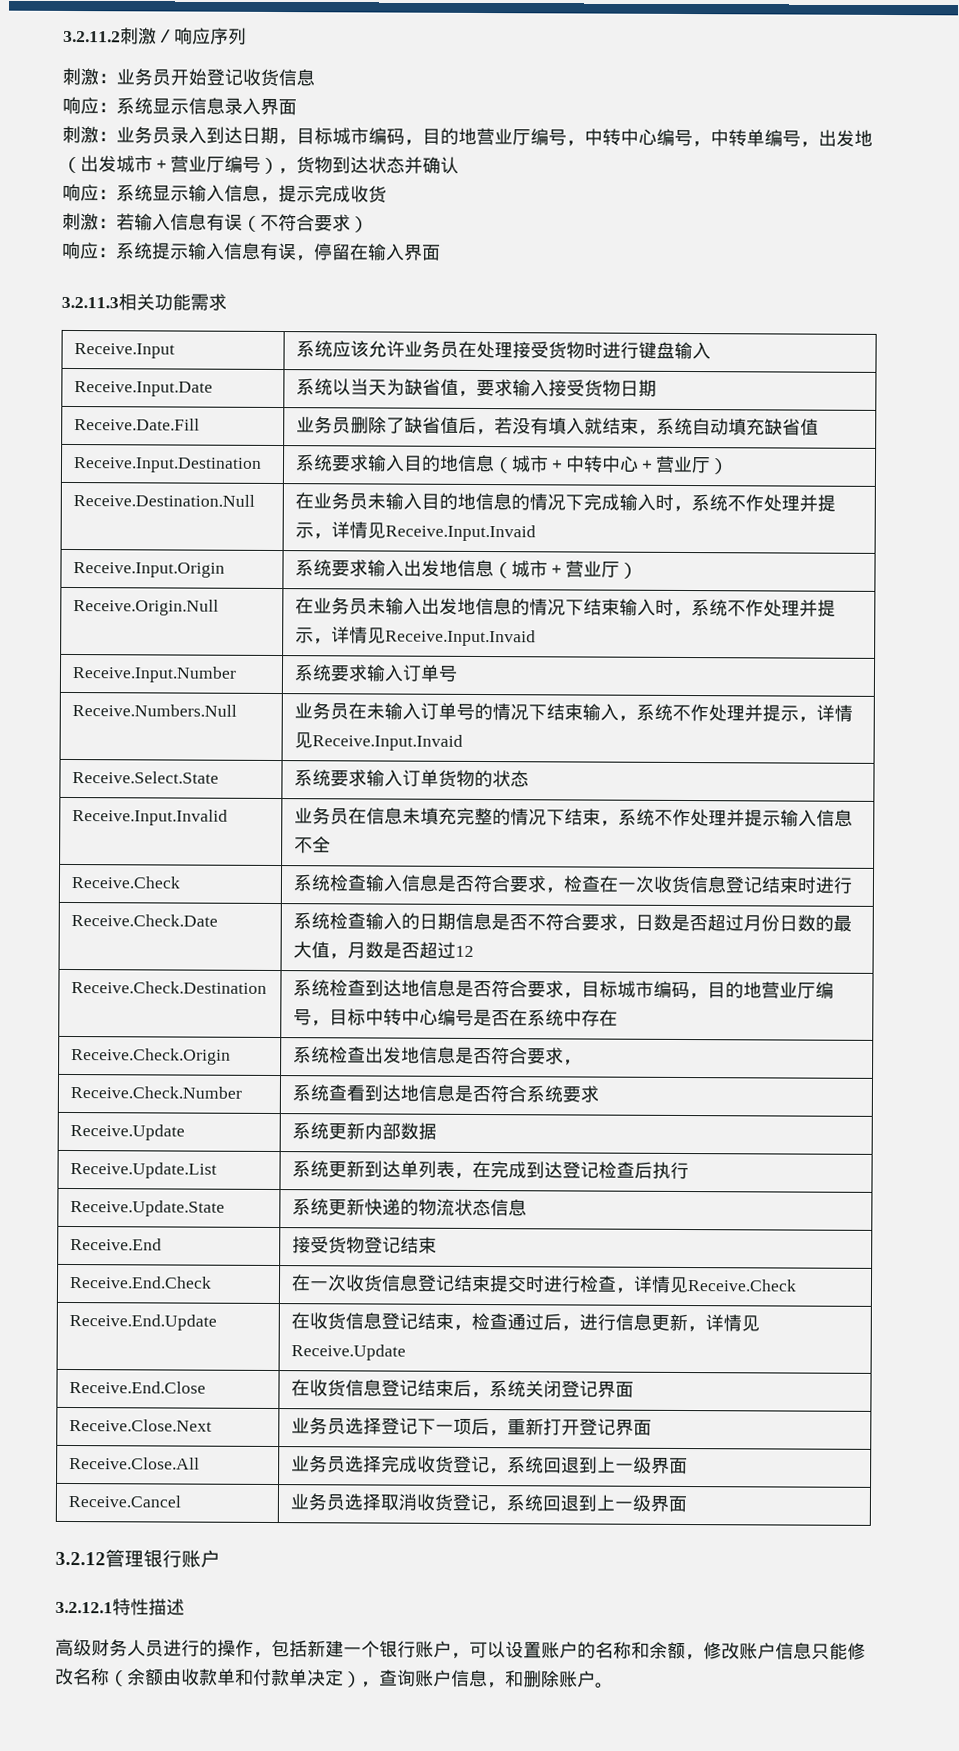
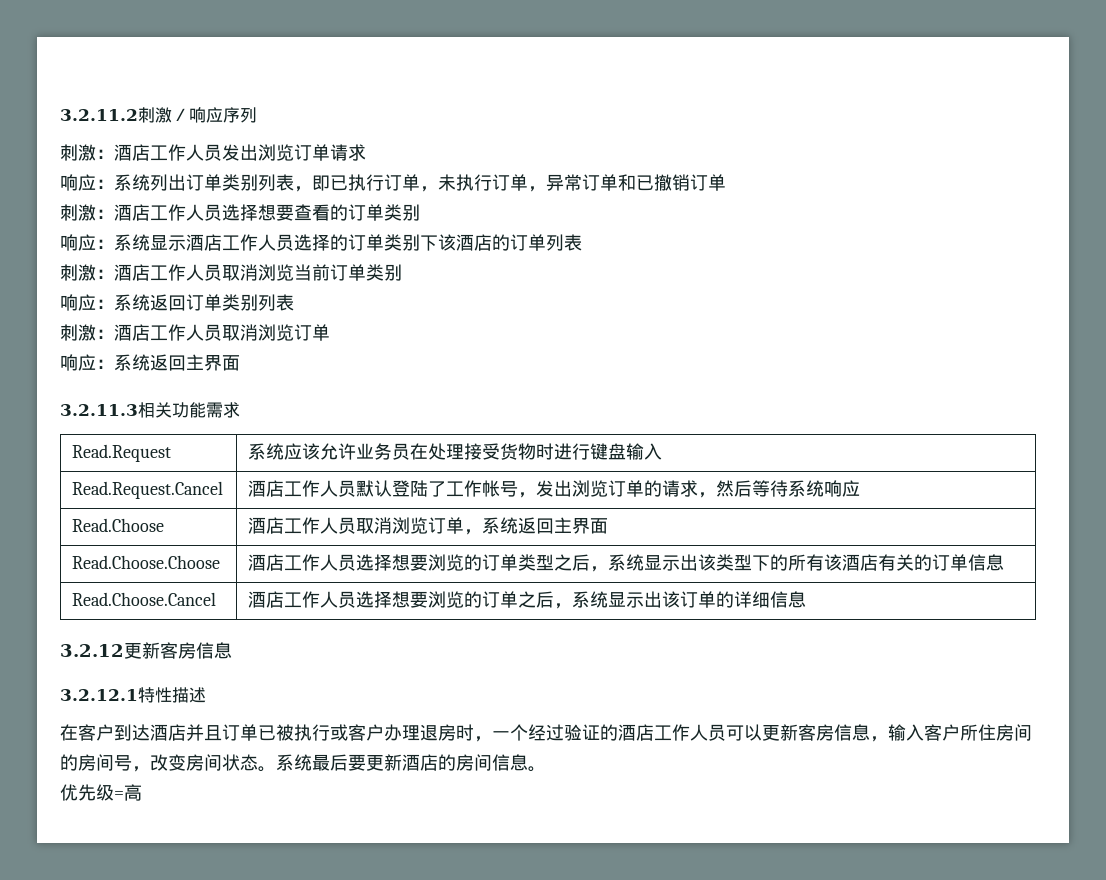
[116,68,315,87] [62,96,297,116] [62,125,873,148] [62,155,459,175] [62,183,387,204] [62,212,369,233] [62,241,405,262] 业务员开始登记收货信息 // 响应：系统显示信息录入界面 // 刺激：业务员录入到达日期，目标城市编码，目的地营业厅编号，中转中心编号，中转单编号，出发地（出发城市＋营业厅编号），货物到达状态并确认 // 响应：系统显示输入信息，提示完成收货 // 刺激：若输入信息有误（不符合要求） // 响应：系统提示输入信息有误，停留在输入 -> [114,144,366,161] [60,174,726,192] [60,204,420,221] [60,234,582,251] [60,264,402,281] [60,294,294,311] [60,324,330,341] [60,354,204,371] 酒店工作人员发出浏览订单请求 // 响应：系统列出订单类别列表，即已执行订单，未执行订单，异常订单和已撤销订单 // 刺激：酒店工作人员选择想要查看的订单类别 // 响应：系统显示酒店工作人员选择的订单类别下该酒店的订单列表 // 刺激：酒店工作人员取消浏览当前订单类别 // 响应：系统返回订单类别列表 // 刺激：酒店工作人员取消浏览订单 // 响应：系统返回主
[74,343,176,359] Receive.Input -> [72,444,172,462] Read.Request
[74,381,214,397] [296,378,658,397] [74,418,201,431] [296,416,820,436] [73,457,263,473] [295,454,730,475] [73,494,256,507] [295,492,837,513] [295,521,537,542] [73,562,226,578] [295,559,639,579] [73,599,220,616] [295,597,837,618] [295,626,537,647] [72,666,238,683] [294,664,459,682] [72,704,238,717] [294,702,854,723] [294,732,464,751] [72,771,220,784] [294,769,530,788] [72,809,229,826] [294,807,854,827] [294,836,332,854] [71,876,181,889] [293,874,853,894] [71,914,219,927] [293,912,853,932] [293,941,475,960] [71,981,268,994] [293,979,835,1000] [293,1008,619,1027] [71,1048,232,1065] [293,1046,583,1066] [70,1086,243,1099] [292,1084,600,1103] [70,1124,186,1141] [292,1122,438,1140] [70,1162,218,1179] [292,1160,690,1180] [70,1200,226,1217] [292,1198,528,1217] [70,1238,163,1251] [292,1236,438,1254] [69,1276,213,1289] [291,1274,798,1294] [69,1314,218,1331] [291,1312,761,1333] [291,1344,407,1361] [69,1381,207,1394] [291,1379,635,1399] [69,1419,213,1432] [291,1417,653,1437] [69,1457,201,1470] [291,1455,689,1475] [68,1495,182,1508] [290,1493,688,1513] [55,1549,220,1568] [55,1598,185,1616] [55,1638,866,1661] [55,1667,614,1689] Receive.Input.Date | 系统以当天为缺省值，要求输入接受货物日期 // Receive.Date.Fill | 业务员删除了缺省值后，若没有填入就结束，系统自动填充缺省值 // Receive.Input.Destination | 系统要求输入目的地信息（城市＋中转中心＋营业厅） // Receive.Destination.Null | 在业务员未输入目的地信息的情况下完成输入时，系统不作处理并提示，详情见Receive.Input.Invaid // Receive.Input.Origin | 系统要求输入出发地信息（城市＋营业厅） // Receive.Origin.Null | 在业务员未输入出发地信息的情况下结束输入时，系统不作处理并提示，详情见Receive.Input.Invaid // Receive.Input.Number | 系统要求输入订单号 // Receive.Numbers.Null | 业务员在未输入订单号的情况下结束输入，系统不作处理并提示，详情见Receive.Input.Invaid // Receive.Select.State | 系统要求输入订单货物的状态 // Receive.Input.Invalid | 业务员在信息未填充完整的情况下结束，系统不作处理并提示输入信息不全 // Receive.Check | 系统检查输入信息是否符合要求，检查在一次收货信息登记结束时进行 // Receive.Check.Date | 系统检查输入的日期信息是否不符合要求，日数是否超过月份日数的最大值，月数是否超过12 // Receive.Check.Destination | 系统检查到达地信息是否符合要求，目标城市编码，目的地营业厅编号，目标中转中心编号是否在系统中存在 // Receive.Check.Origin | 系统检查出发地信息是否符合要求， // Receive.Check.Number | 系统查看到达地信息是否符合系统要求 // Receive.Update | 系统更新内部数据 // Receive.Update.List | 系统更新到达单列表，在完成到达登记检查后执行 // Receive.Update.State | 系统更新快递的物流状态信息 // Receive.End | 接受货物登记结束 // Receive.End.Check | 在一次收货信息登记结束提交时进行检查，详情见Receive.Check // Receive.End.Update | 在收货信息登记结束，检查通过后，进行信息更新，详情见Receive.Update // Receive.End.Close | 在收货信息登记结束后，系统关闭登记界面 // Receive.Close.Next | 业务员选择登记下一项后，重新打开登记界面 // Receive.Close.All | 业务员选择完成收货登记，系统回退到上一级界面 // Receive.Cancel | 业务员选择取消收货登记，系统回退到上一级界面 // 3.2.12管理银行账户 // 3.2.12.1特性描述 // 高级财务人员进行的操作，包括新建一个银行账户，可以设置账户的名称和余额，修改账户信息只能修改名称（余额由收款单和付款单决定），查询账户信息，和删除账户。 -> [72,481,224,499] [248,480,861,498] [72,518,165,532] [248,517,609,535] [72,555,221,569] [248,554,1005,572] [72,592,217,606] [248,591,807,609] [60,642,232,659] [60,687,206,703] [60,724,1032,742] [60,754,546,772] [60,784,142,801] Read.Request.Cancel | 酒店工作人员默认登陆了工作帐号，发出浏览订单的请求，然后等待系统响应 // Read.Choose | 酒店工作人员取消浏览订单，系统返回主界面 // Read.Choose.Choose | 酒店工作人员选择想要浏览的订单类型之后，系统显示出该类型下的所有该酒店有关的订单信息 // Read.Choose.Cancel | 酒店工作人员选择想要浏览的订单之后，系统显示出该订单的详细信息 // 3.2.12更新客房信息 // 3.2.12.1特性描述 // 在客户到达酒店并且订单已被执行或客户办理退房时，一个经过验证的酒店工作人员可以更新客房信息，输入客户所住房间的房间号，改变房间状态。系统最后要更新酒店的房间信息。 // 优先级=高

